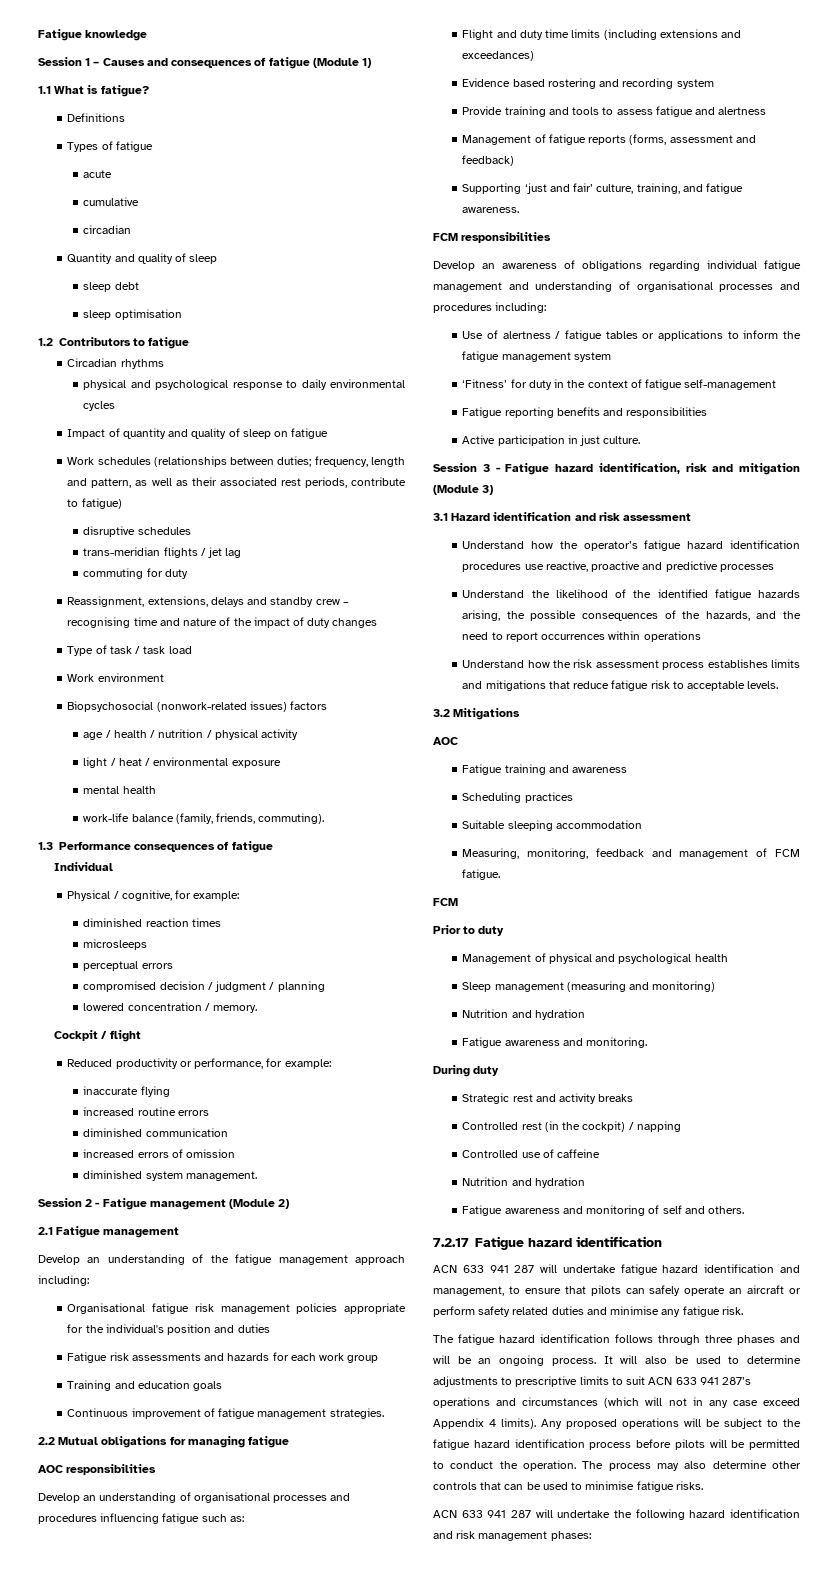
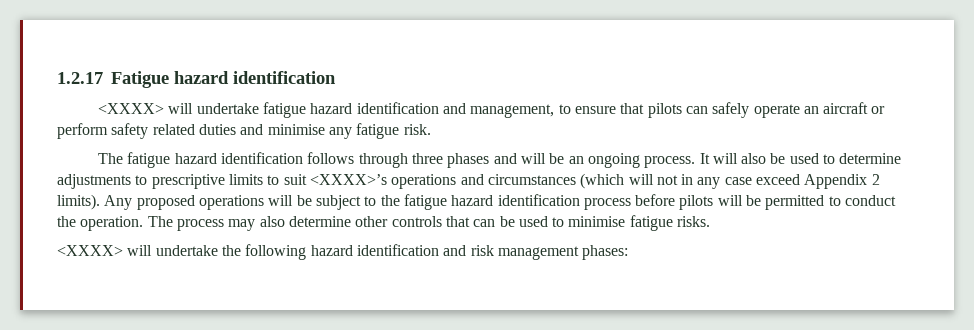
[38,29,148,41] [38,57,372,69] [38,85,149,97] [67,113,126,122] [67,141,153,152] [83,170,113,178] [83,197,140,206] [83,225,132,234] [67,253,218,264] [83,282,139,292] [83,309,182,320] [38,337,190,349] [67,358,164,369] [83,379,405,390] [83,401,116,411] [67,428,329,439] [67,456,405,467] [67,477,406,488] [67,498,122,509] [83,526,191,537] [83,547,242,558] [83,568,188,579] [67,596,349,607] [67,617,378,628] [67,645,192,656] [67,673,164,682] [67,701,328,712] [83,729,299,740] [83,757,281,768] [83,786,156,794] [83,813,325,824] [38,841,273,853] [54,862,114,871] [67,890,240,901] [83,918,221,927] [83,939,148,950] [83,961,173,971] [83,981,325,992] [83,1002,258,1013] [54,1030,141,1042] [67,1058,331,1069] [83,1086,170,1097] [83,1107,209,1116] [83,1128,228,1137] [83,1149,236,1158] [83,1170,257,1181] [38,1198,290,1210] [38,1226,180,1238] [38,1254,405,1265] [38,1275,89,1286] [67,1303,406,1314] [67,1324,270,1335] [67,1352,379,1363] [67,1380,223,1391] [67,1408,384,1419] [38,1436,290,1448] [38,1464,157,1475] [38,1492,351,1503] [38,1513,244,1524] [462,29,741,40] [462,51,535,61] [462,78,714,89] [462,106,767,117] [462,134,756,145] [462,155,515,166] [462,183,743,194] [462,207,520,213] [433,232,552,243] [433,260,801,271] [433,281,800,292] [433,302,547,313] [462,330,801,341] [462,351,611,362] [462,379,777,390] [462,407,708,418] [462,435,641,446] [433,463,800,475] [433,485,494,495] [433,512,692,521] [462,540,800,551] [462,561,774,572] [462,589,800,600] [462,610,801,621] [462,631,701,642] [462,659,800,670] [462,680,779,691] [433,708,521,720] [433,737,458,745] [462,764,628,775] [462,792,573,803] [462,820,642,831] [462,848,800,859] [462,869,501,880] [433,898,458,906] [433,925,505,936] [462,953,728,964] [462,981,716,992] [462,1009,585,1020] [462,1037,648,1048] [433,1065,500,1077] [462,1093,634,1104] [462,1121,681,1132] [462,1149,601,1158] [462,1177,585,1188] [462,1205,744,1216] [433,1238,469,1247] Fatigue knowledge // Session 1 – Causes and consequences of fatigue (Module 1) // 1.1 What is fatigue? // Definitions // Types of fatigue // acute // cumulative // circadian // Quantity and quality of sleep // sleep debt // sleep optimisation // 1.2 Contributors to fatigue // Circadian rhythms // physical and psychological response to daily environmental cycles // Impact of quantity and quality of sleep on fatigue // Work schedules (relationships between duties; frequency, length and pattern, as well as their associated rest periods, contribute to fatigue) // disruptive schedules // trans-meridian flights / jet lag // commuting for duty // Reassignment, extensions, delays and standby crew – recognising time and nature of the impact of duty changes // Type of task / task load // Work environment // Biopsychosocial (nonwork-related issues) factors // age / health / nutrition / physical activity // light / heat / environmental exposure // mental health // work-life balance (family, friends, commuting). // 1.3 Performance consequences of fatigue // Individual // Physical / cognitive, for example: // diminished reaction times // microsleeps // perceptual errors // compromised decision / judgment / planning // lowered concentration / memory. // Cockpit / flight // Reduced productivity or performance, for example: // inaccurate flying // increased routine errors // diminished communication // increased errors of omission // diminished system management. // Session 2 - Fatigue management (Module 2) // 2.1 Fatigue management // Develop an understanding of the fatigue management approach including: // Organisational fatigue risk management policies appropriate for the individual's position and duties // Fatigue risk assessments and hazards for each work group // Training and education goals // Continuous improvement of fatigue management strategies. // 2.2 Mutual obligations for managing fatigue // AOC responsibilities // Develop an understanding of organisational processes and procedures influencing fatigue such as: // Flight and duty time limits (including extensions and exceedances) // Evidence based rostering and recording system // Provide training and tools to assess fatigue and alertness // Management of fatigue reports (forms, assessment and feedback) // Supporting ‘just and fair’ culture, training, and fatigue awareness. // FCM responsibilities // Develop an awareness of obligations regarding individual fatigue management and understanding of organisational processes and procedures including: // Use of alertness / fatigue tables or applications to inform the fatigue management system // ‘Fitness’ for duty in the context of fatigue self-management // Fatigue reporting benefits and responsibilities // Active participation in just culture. // Session 3 - Fatigue hazard identification, risk and mitigation (Module 3) // 3.1 Hazard identification and risk assessment // Understand how the operator’s fatigue hazard identification procedures use reactive, proactive and predictive processes // Understand the likelihood of the identified fatigue hazards arising, the possible consequences of the hazards, and the need to report occurrences within operations // Understand how the risk assessment process establishes limits and mitigations that reduce fatigue risk to acceptable levels. // 3.2 Mitigations // AOC // Fatigue training and awareness // Scheduling practices // Suitable sleeping accommodation // Measuring, monitoring, feedback and management of FCM fatigue. // FCM // Prior to duty // Management of physical and psychological health // Sleep management (measuring and monitoring) // Nutrition and hydration // Fatigue awareness and monitoring. // During duty // Strategic rest and activity breaks // Controlled rest (in the cockpit) / napping // Controlled use of caffeine // Nutrition and hydration // Fatigue awareness and monitoring of self and others. // 7.2.17 -> [57,72,103,84] 1.2.17
[433,1265,535,1273] ACN 633 941 287 -> [98,103,165,114] <XXXX>
[648,1377,752,1385] ACN 633 941 287’s -> [309,174,387,185] <XXXX>’s
[489,1419,496,1427] 4 -> [871,174,880,185] 2
[433,1510,531,1518] ACN 633 941 287 -> [57,245,123,256] <XXXX>

